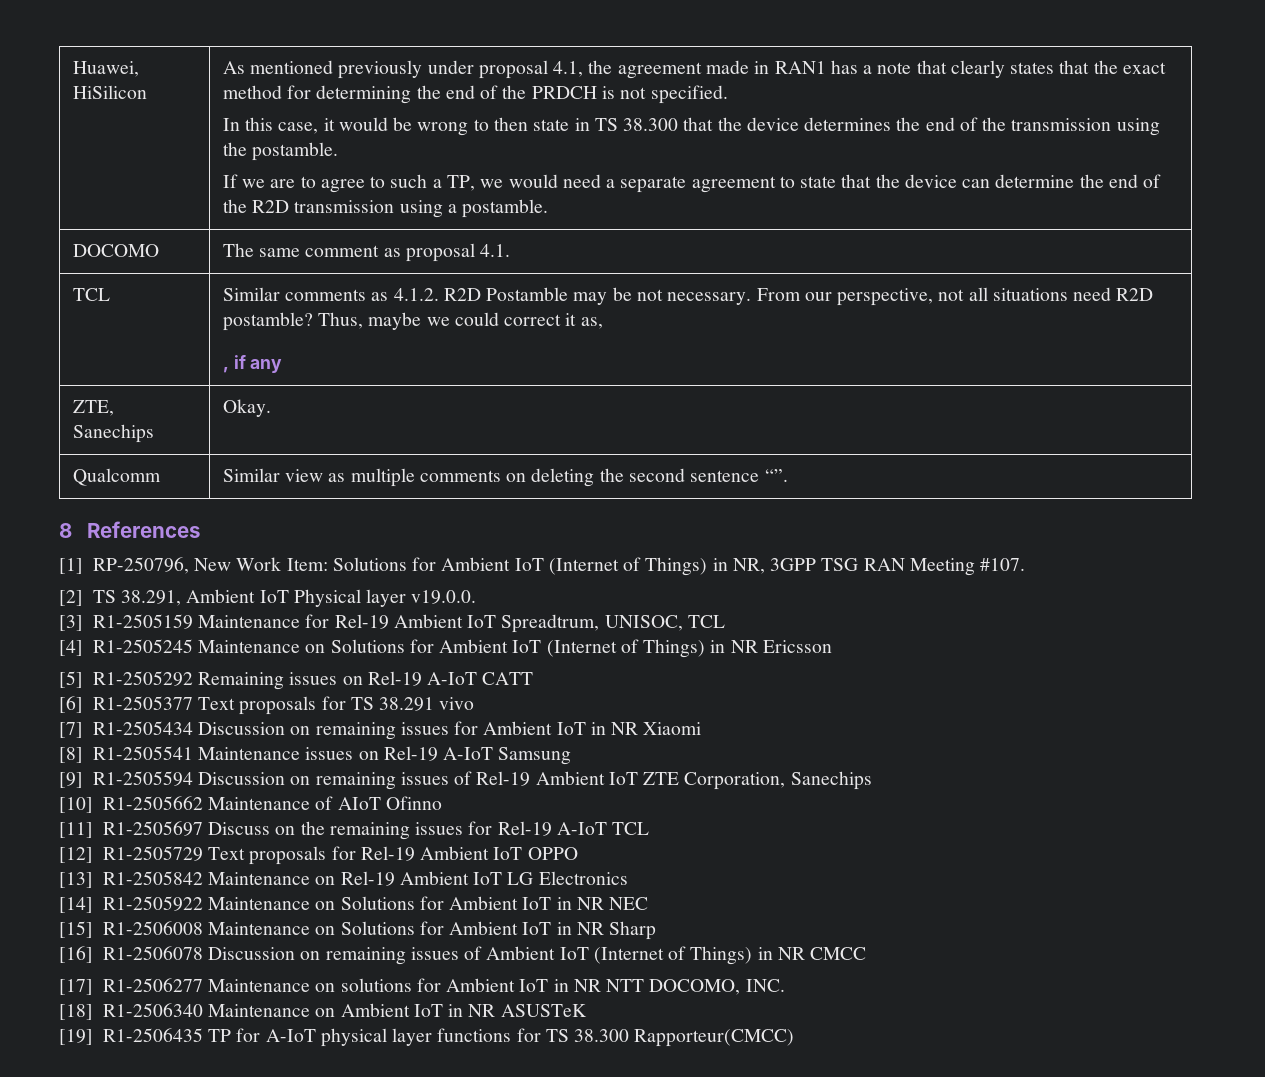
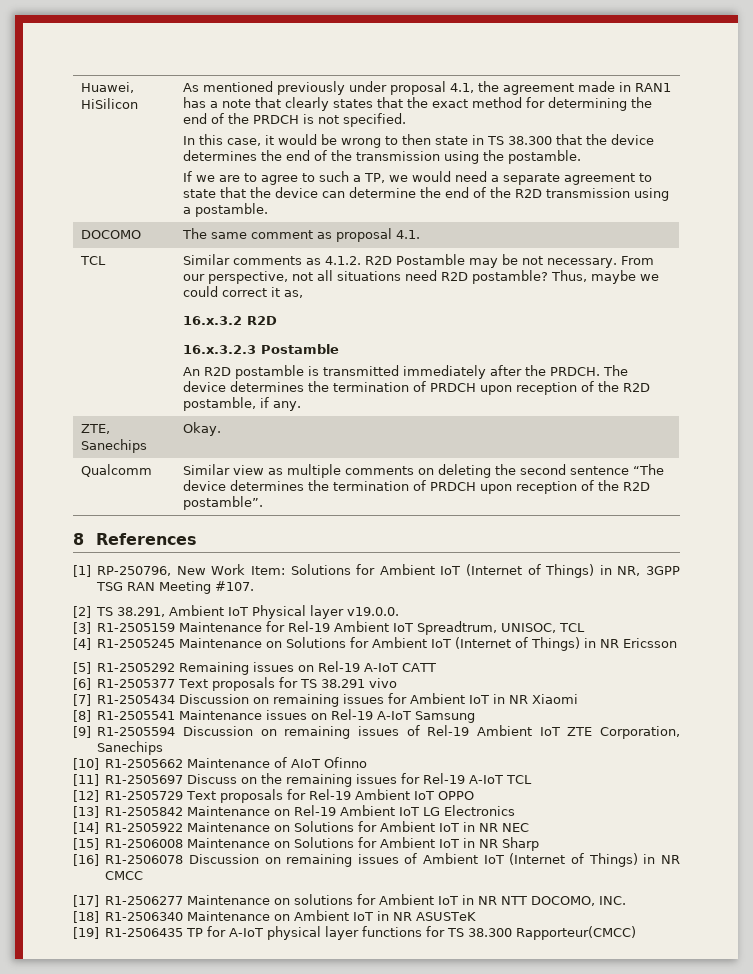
[222,355,283,373] , if any -> [183,316,278,325] [183,344,340,354] [183,365,629,379] [183,381,651,395] [183,397,302,411] 16.x.3.2 R2D // 16.x.3.2.3 Postamble // An R2D postamble is transmitted immediately after the PRDCH. The device determines the termination of PRDCH upon reception of the R2D postamble, if any.
[764,469,788,482] “”. -> [633,464,665,475] [183,480,651,494] [183,496,264,510] “The device determines the termination of PRDCH upon reception of the R2D postamble”.

